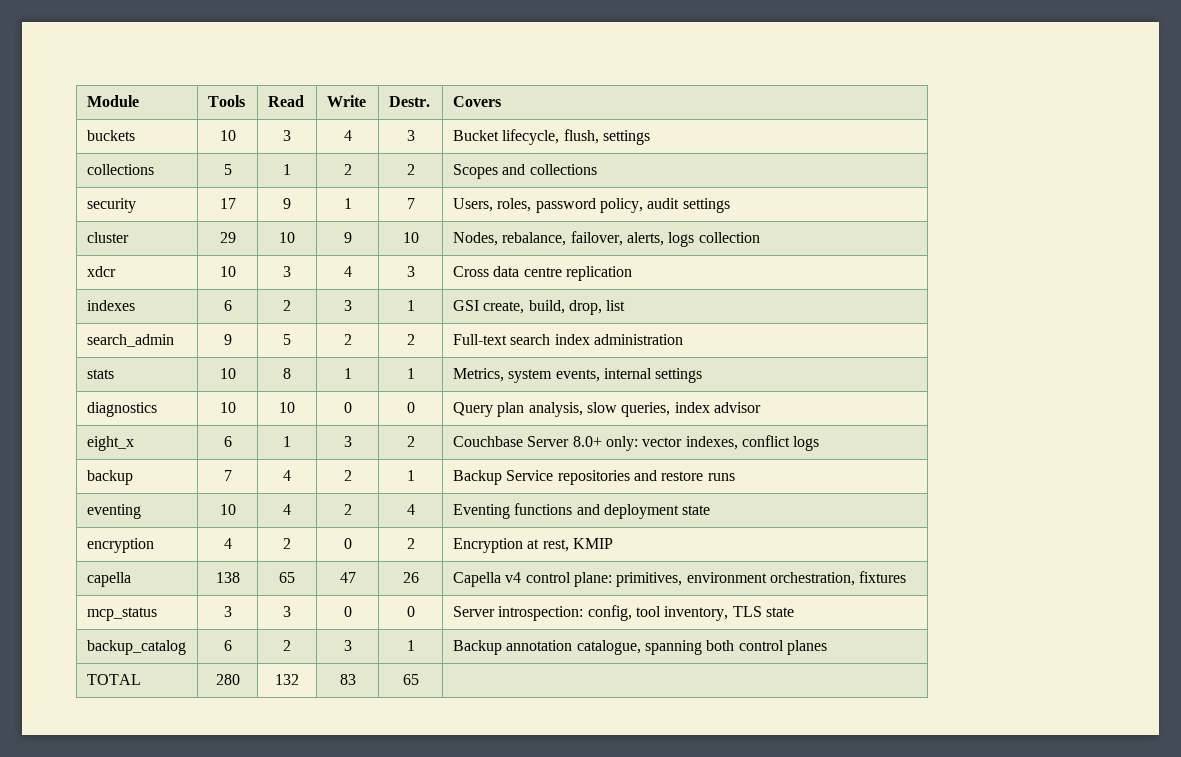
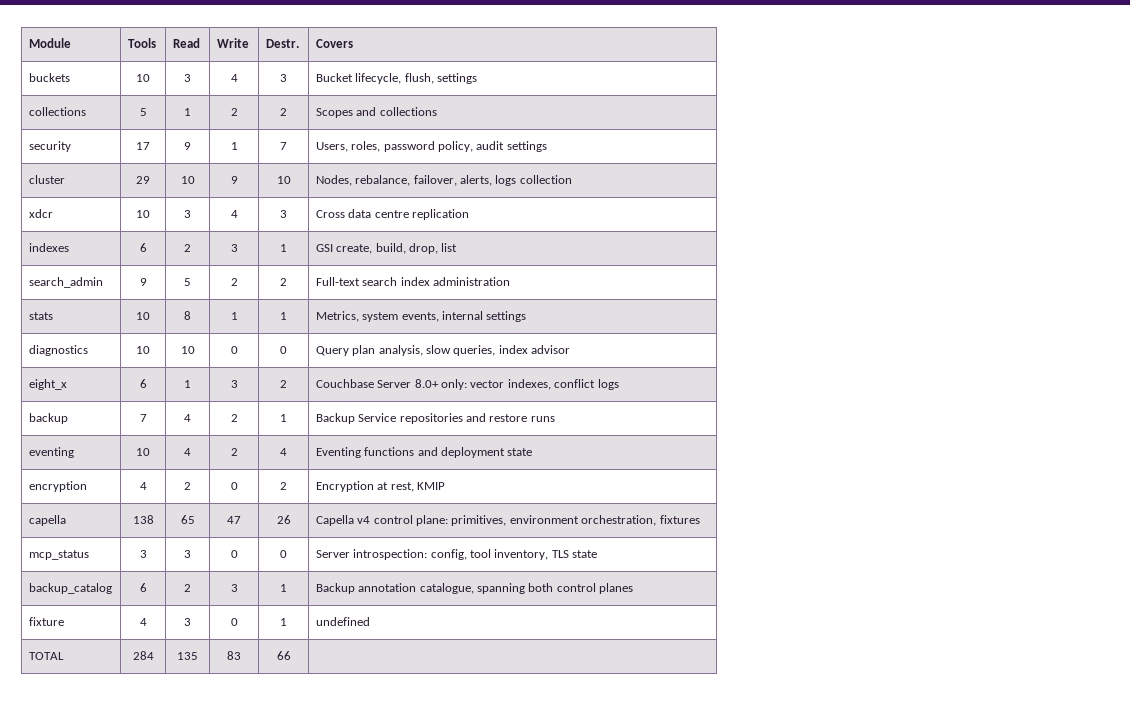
(827, 647) none -> [28,617,64,626] [139,618,147,626] [184,618,191,626] [230,618,238,626] [280,618,287,626] [315,617,370,626] // fixture | 4 | 3 | 0 | 1 | undefined
[215,674,240,685] [275,674,299,685] 280 | 132 -> [132,651,154,660] [177,652,198,660] 284 | 135
[402,674,419,685] 65 -> [276,651,291,660] 66

